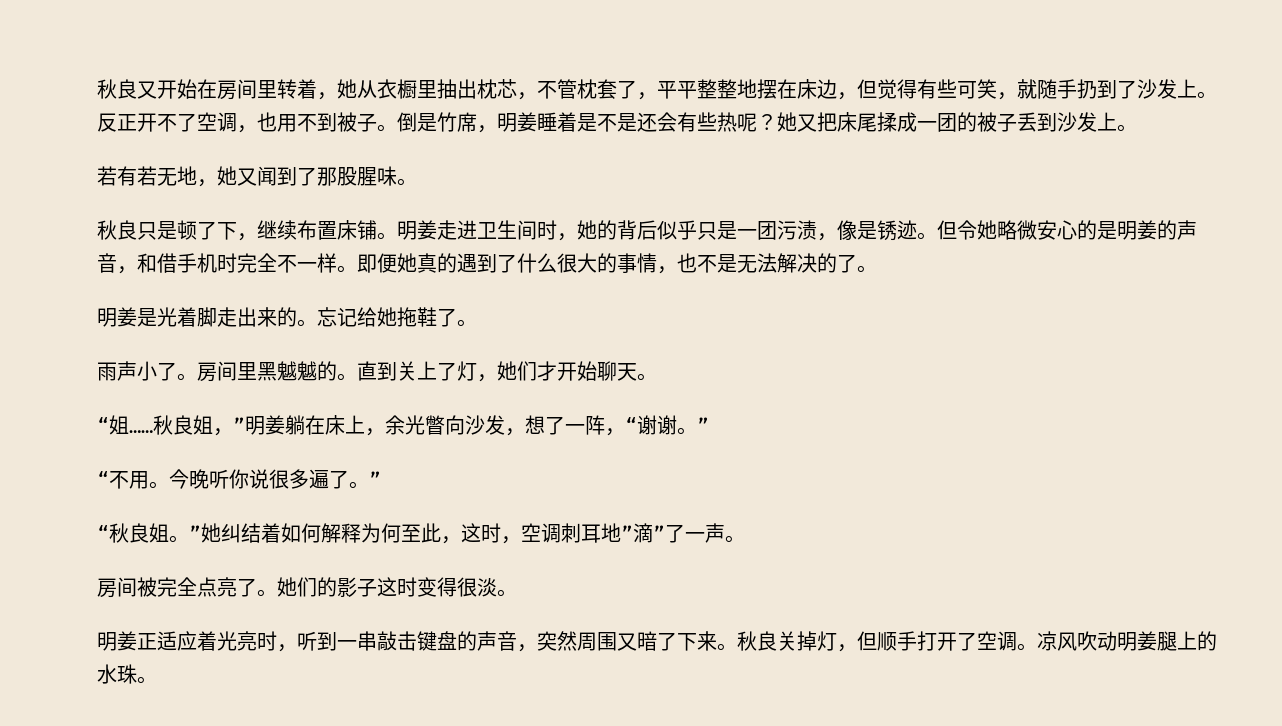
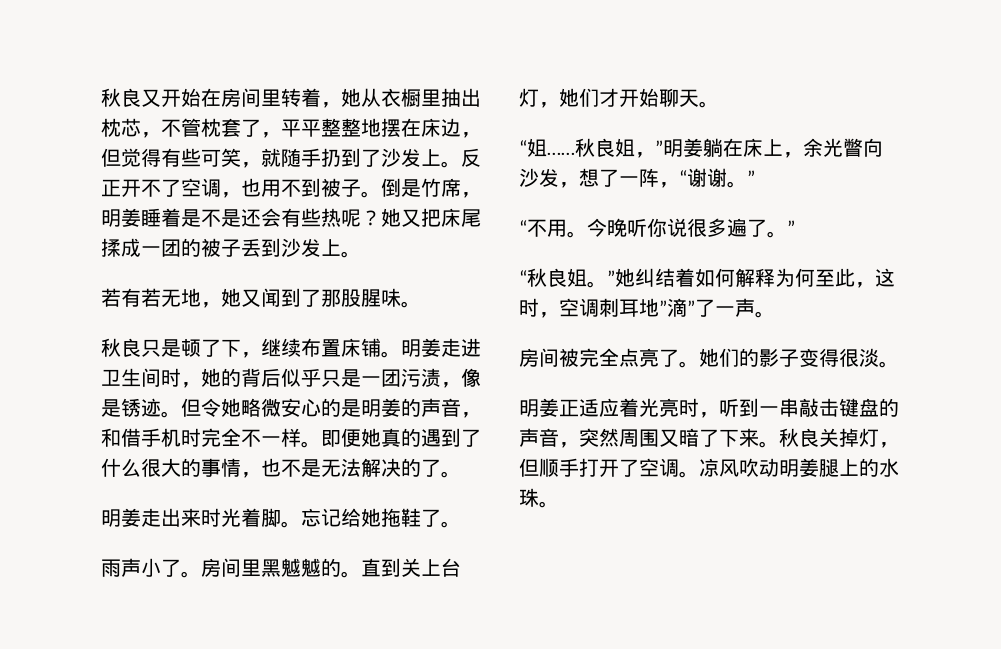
[137,307,297,327] 是光着脚走出来的 -> [141,508,281,527] 走出来时光着脚
[437,362,457,381] 了 -> [441,558,461,577] 台
[377,577,417,597] 这时 -> (799, 358) none

